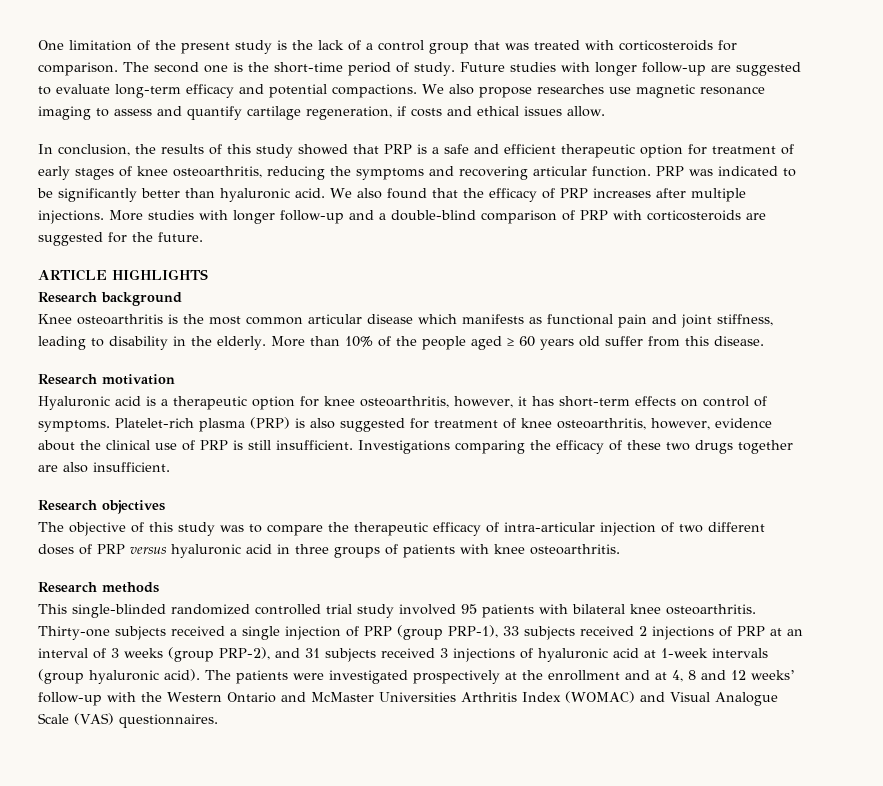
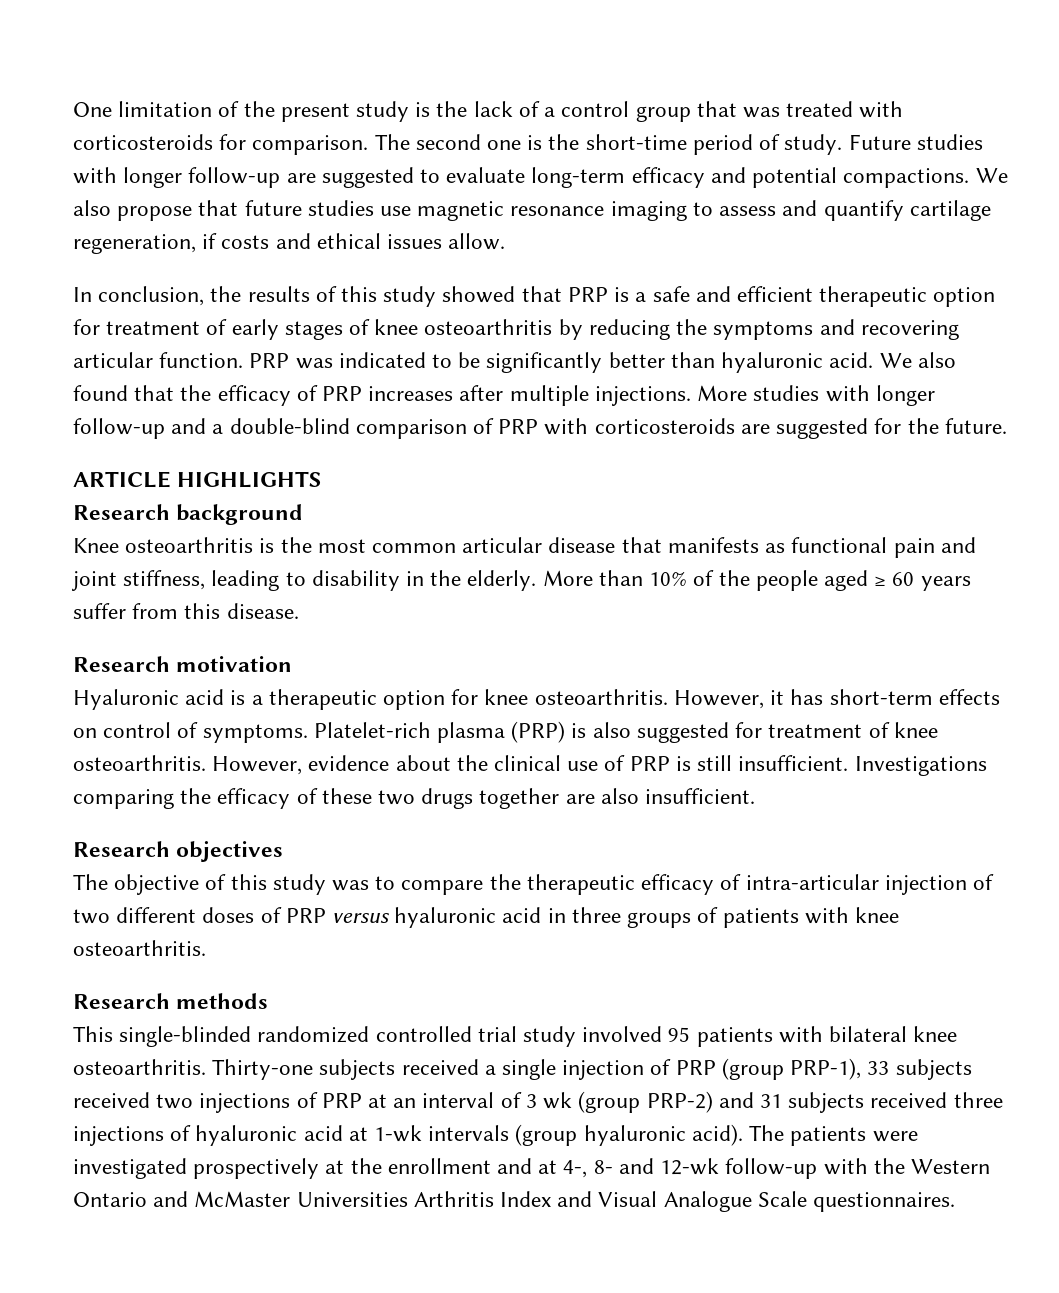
[536,84,604,94] researches -> [198,200,374,216] that future studies
[173,166,262,178] osteoarthritis, -> [424,319,583,340] osteoarthritis by
[418,314,457,324] which -> [621,537,662,553] that
[578,336,600,347] old -> (971, 583) none
[360,396,513,408] osteoarthritis, however, -> [534,689,764,709] osteoarthritis. However,
[557,418,710,430] osteoarthritis, however, -> [73,755,303,775] osteoarthritis. However,
[639,626,647,636] 2 -> [156,1094,194,1109] two
[124,647,270,662] weeks (group PRP-2), -> [543,1091,713,1113] wk (group PRP-2)
[440,648,448,658] 3 -> [953,1092,1003,1108] three
[661,648,708,658] 1-week -> [374,1125,423,1142] 1-wk
[672,670,795,682] 4, 8 and 12 weeks’ -> [563,1158,720,1178] 4-, 8- and 12-wk
[564,691,635,703] (WOMAC) -> (552, 1199) none
[74,713,114,725] (VAS) -> (807, 1199) none

